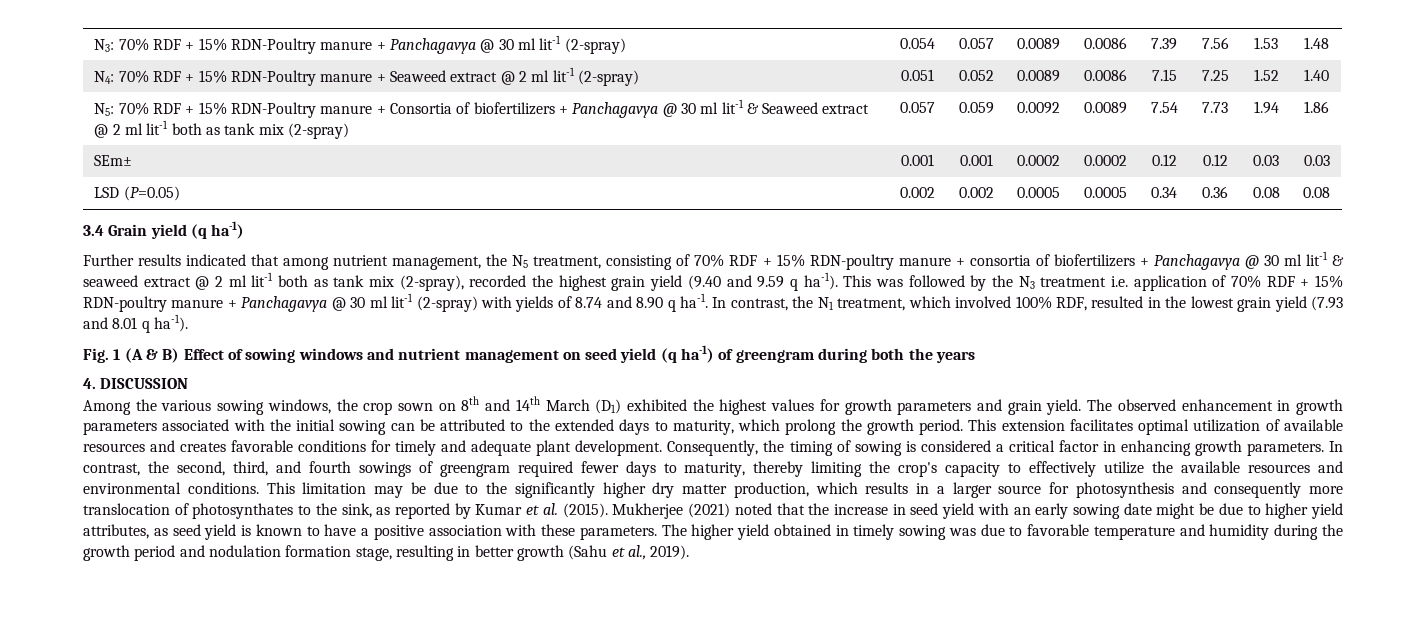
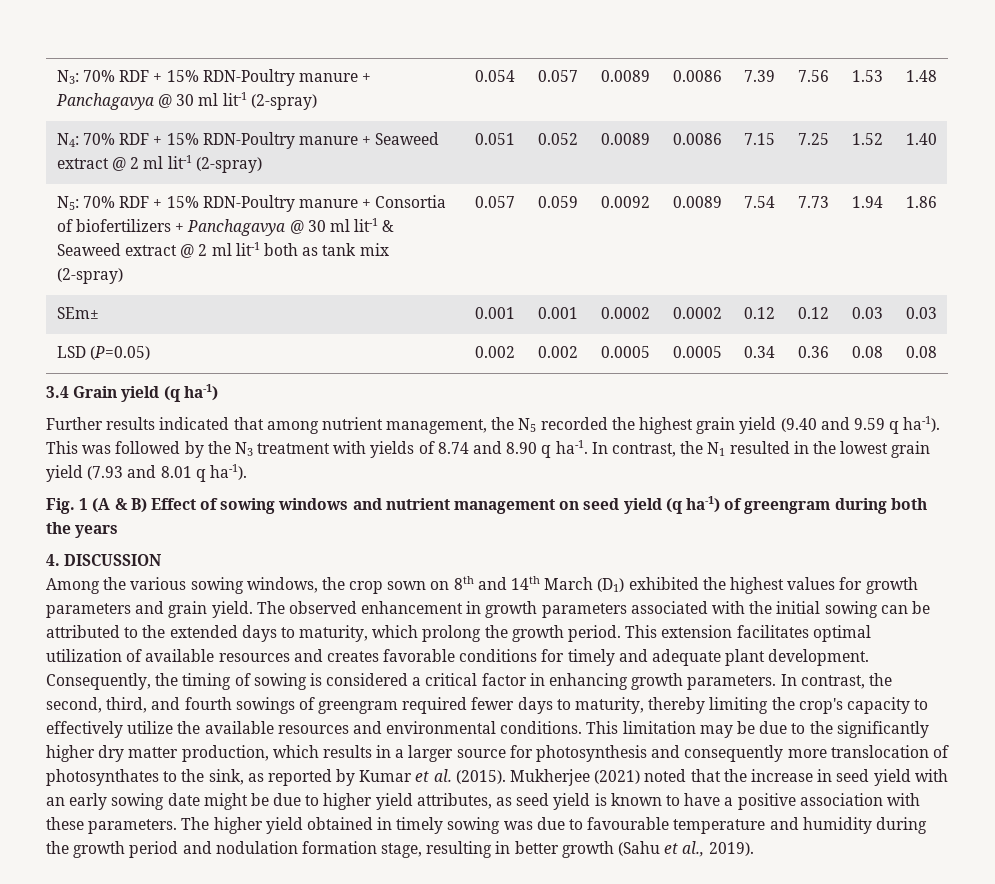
[533,251,1344,270] [83,272,464,291] treatment, consisting of 70% RDF + 15% RDN-poultry manure + consortia of biofertilizers + Panchagavya @ 30 ml lit-1 & seaweed extract @ 2 ml lit-1 both as tank mix (2-spray), -> (537, 425) none
[1110,275,1343,291] [83,293,478,312] i.e. application of 70% RDF + 15% RDN-poultry manure + Panchagavya @ 30 ml lit-1 (2-spray) -> (331, 448) none
[837,296,1087,311] treatment, which involved 100% RDF, -> (726, 449) none
[1027,524,1090,536] favorable -> [587,817,670,830] favourable

